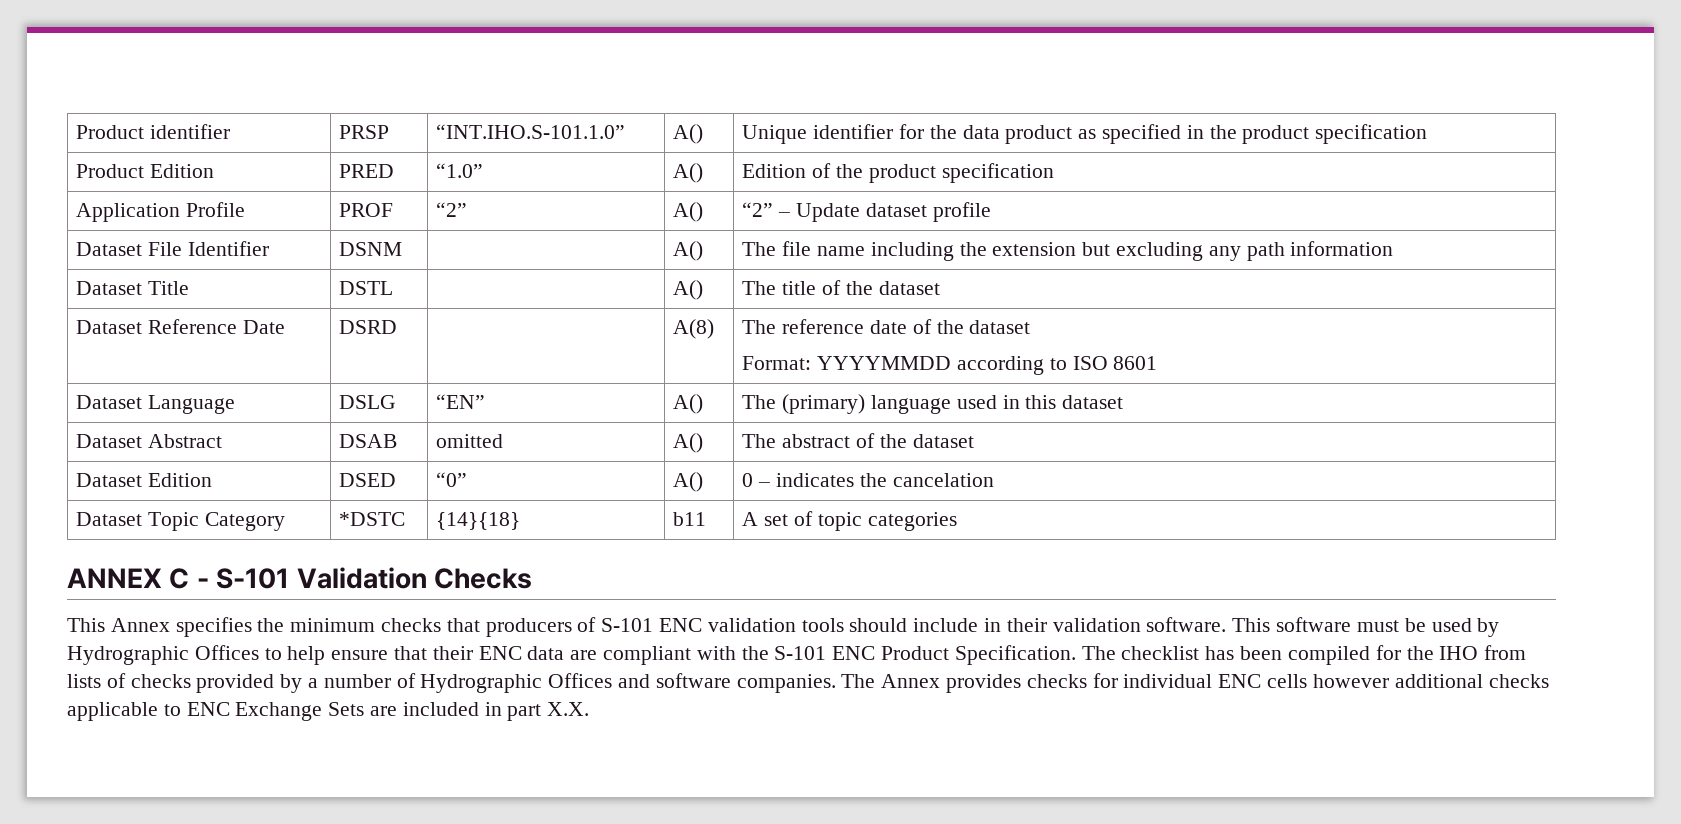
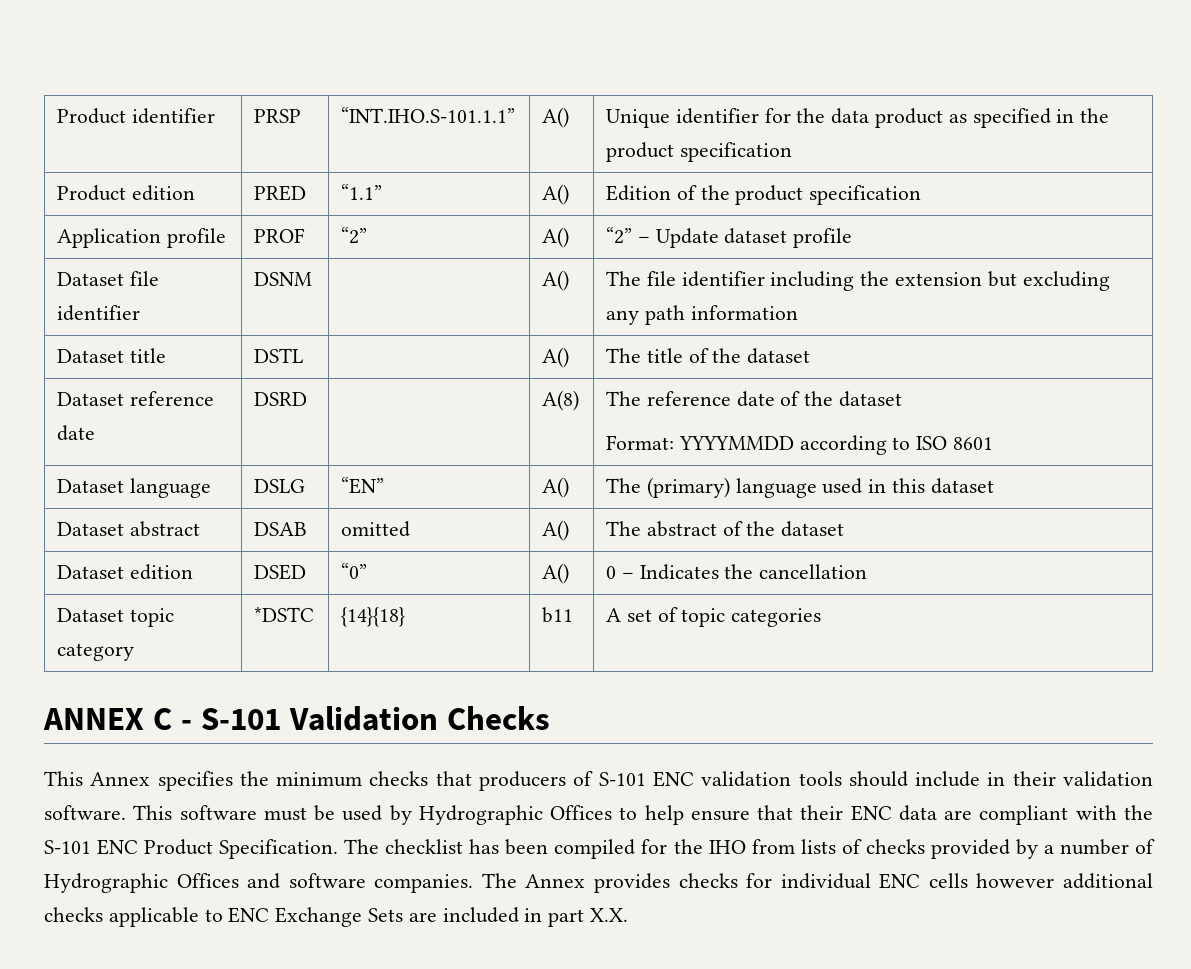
[436,124,626,139] “INT.IHO.S-101.1.0” -> [340,107,515,123] “INT.IHO.S-101.1.1”
[150,164,215,178] Edition -> [131,185,195,201] edition
[436,163,484,178] “1.0” -> [340,184,382,200] “1.1”
[186,202,246,217] Profile -> [166,228,226,248] profile
[148,241,269,256] File Identifier -> [129,271,159,286] [56,305,140,321] file identifier
[816,246,865,256] name -> [681,271,765,287] identifier
[148,281,190,295] Title -> [129,348,166,363] title
[148,319,285,334] Reference Date -> [129,391,214,406] [56,425,95,441] reference date
[148,395,236,414] Language -> [129,478,211,498] language
[148,434,223,448] Abstract -> [129,521,200,537] abstract
[148,473,213,487] Edition -> [129,564,193,580] edition
[775,473,994,487] [76,512,285,531] indicates the cancelation // Dataset Topic Category -> [639,564,868,580] [56,608,174,627] [56,643,134,661] Indicates the cancellation // Dataset topic category

